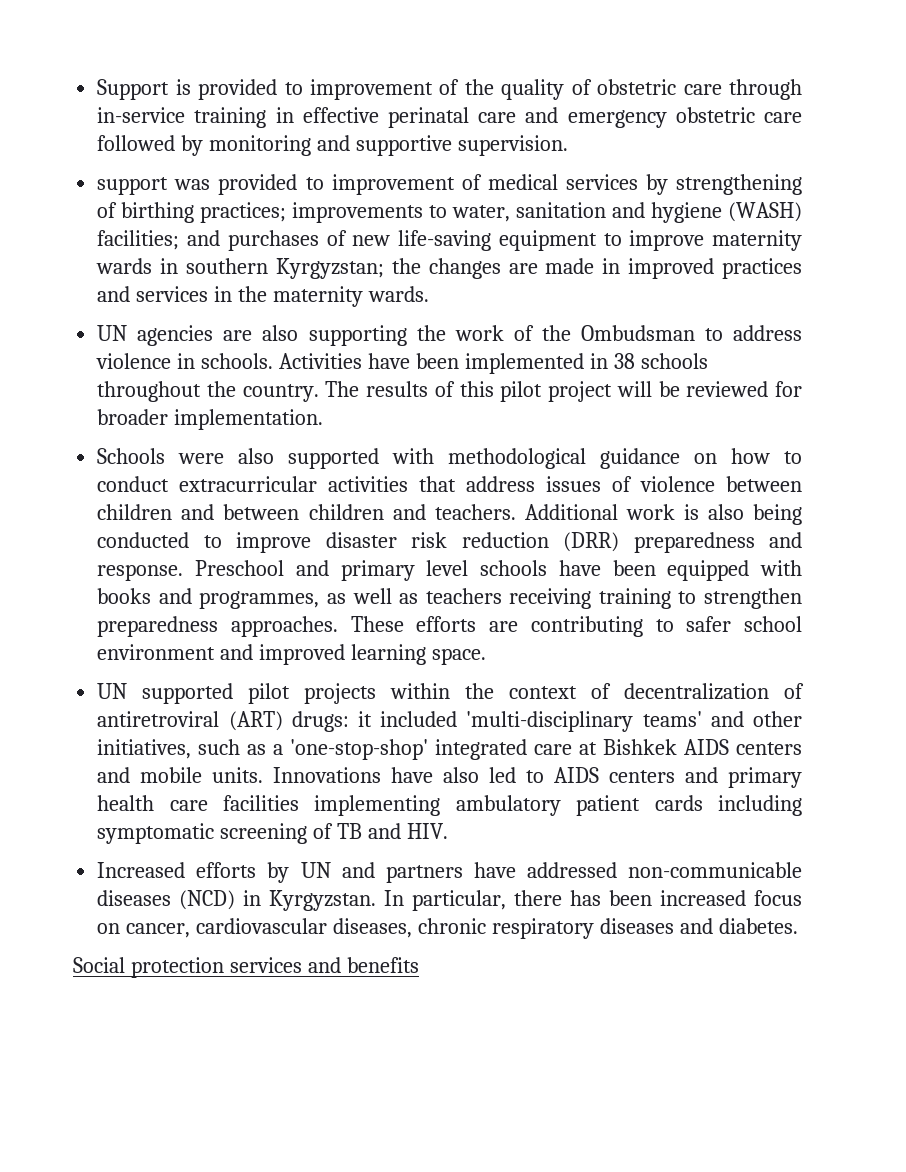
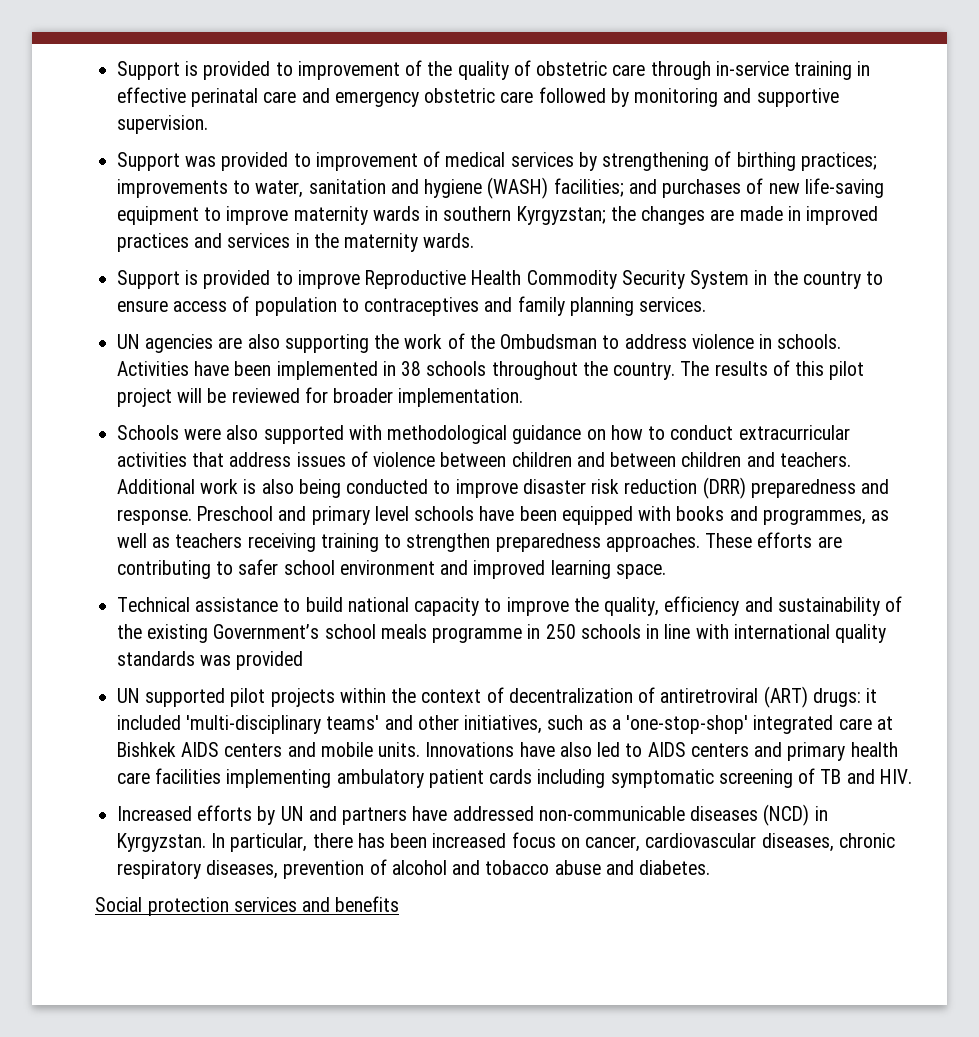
[97,177,169,195] support -> [116,152,180,171] Support
(429, 294) none -> [116,270,884,289] [116,296,707,316] // Support is provided to improve Reproductive Health Commodity Security System in the country to ensure access of population to contraceptives and family planning services.
(487, 656) none -> [116,596,903,616] [116,624,887,643] [116,651,304,670] // Technical assistance to build national capacity to improve the quality, efficiency and sustainability of the existing Government’s school meals programme in 250 schools in line with international quality standards was provided
[599,918,674,934] diseases -> [206,859,601,879] diseases, prevention of alcohol and tobacco abuse

